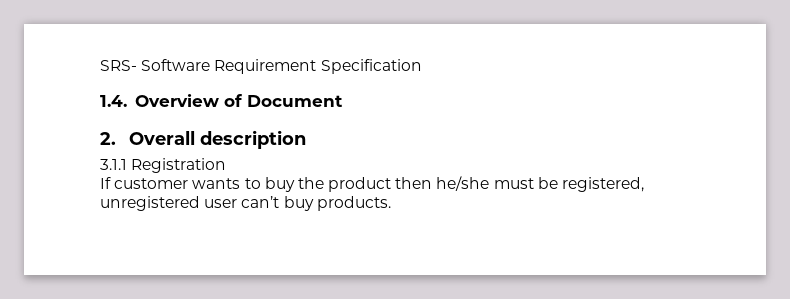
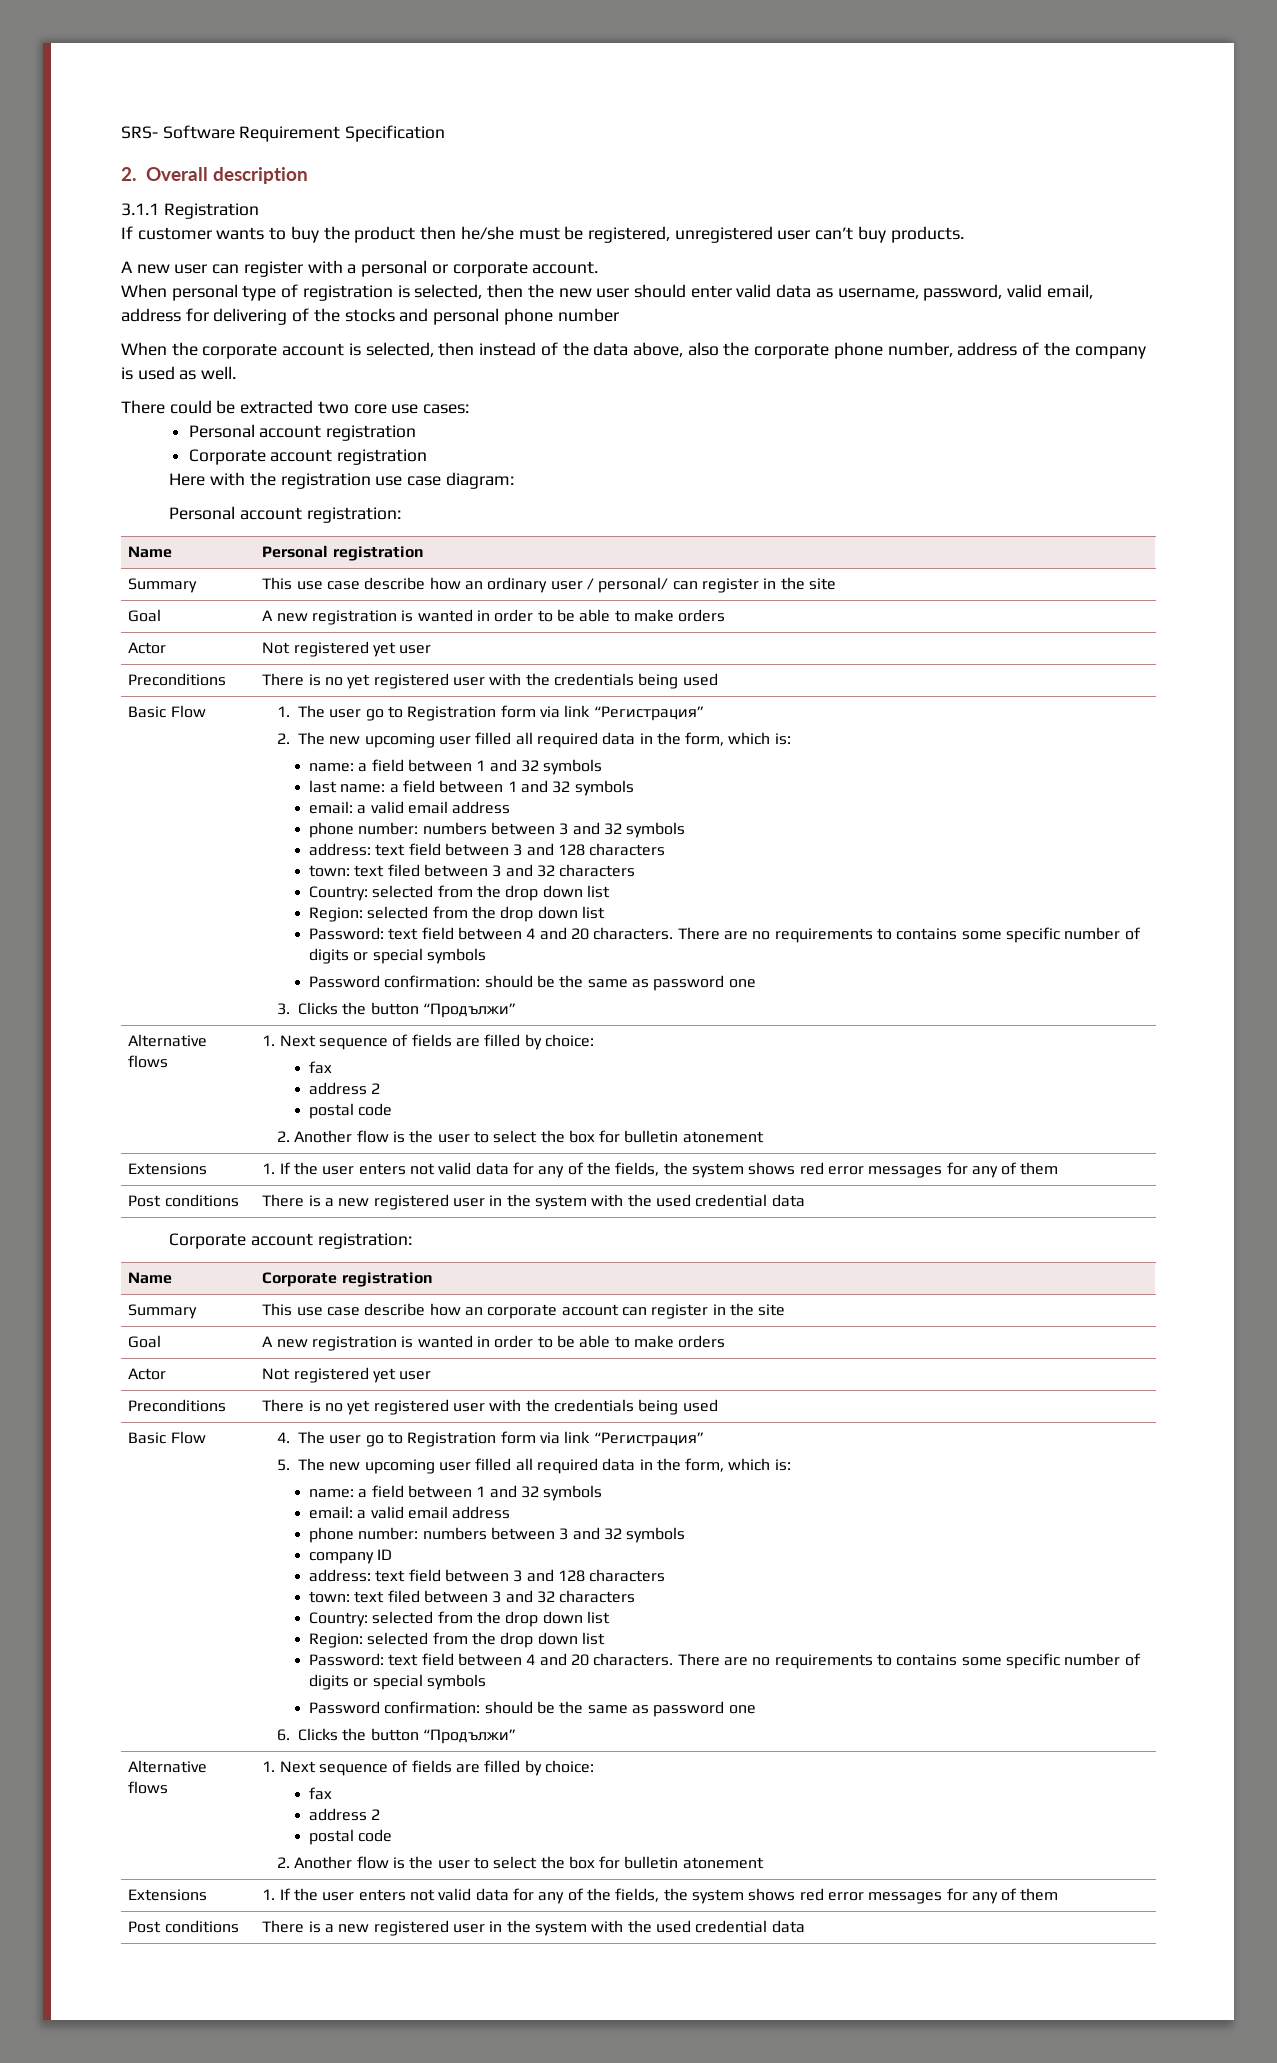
[100,94,343,107] // 1.4. Overview of Document -> (446, 133) none
(391, 203) none -> [121,260,599,277] [121,284,1093,301] [121,308,619,325] [121,342,1146,359] [121,366,237,380] [121,400,470,414] [188,424,417,441] [188,449,428,465] [169,472,514,489] [169,506,401,523] [128,546,173,558] [262,545,424,561] [128,578,198,593] [262,577,836,593] [128,609,162,622] [262,609,726,625] [128,642,167,654] [262,641,432,657] [128,673,227,686] [262,673,718,689] [128,705,206,718] [276,705,704,721] [276,732,791,748] [309,759,603,775] [309,780,634,796] [309,801,511,814] [309,822,686,838] [309,843,666,856] [309,864,636,877] [309,885,610,901] [309,906,605,922] [309,927,1141,943] [309,948,487,964] [309,975,756,991] [276,1002,516,1018] [128,1034,208,1047] [128,1055,169,1068] [262,1034,594,1050] [309,1061,333,1074] [309,1082,381,1095] [309,1103,393,1119] [276,1130,764,1143] [128,1163,208,1175] [262,1162,1059,1178] [128,1194,239,1207] [262,1194,805,1210] [169,1233,412,1249] [128,1272,173,1284] [262,1272,433,1287] [128,1304,198,1319] [262,1303,786,1319] [128,1335,162,1348] [262,1335,726,1351] [128,1368,167,1380] [262,1367,432,1383] [128,1399,227,1412] [262,1399,718,1415] [128,1431,206,1444] [276,1431,704,1447] [276,1458,791,1474] [309,1485,603,1501] [309,1506,511,1519] [309,1527,686,1543] [309,1549,393,1564] [309,1569,666,1582] [309,1590,636,1603] [309,1611,610,1627] [309,1632,605,1648] [309,1653,1141,1669] [309,1674,487,1690] [309,1701,756,1717] [276,1728,516,1744] [128,1760,208,1773] [128,1781,169,1794] [262,1760,594,1776] [309,1787,333,1800] [309,1808,381,1821] [309,1829,393,1845] [276,1856,764,1869] [128,1889,208,1901] [262,1888,1059,1904] [128,1920,239,1933] [262,1920,805,1936] // A new user can register with a personal or corporate account. // When personal type of registration is selected, then the new user should enter valid data as username, password, valid email, address for delivering of the stocks and personal phone number // When the corporate account is selected, then instead of the data above, also the corporate phone number, address of the company is used as well. // There could be extracted two core use cases: // Personal account registration // Corporate account registration // Here with the registration use case diagram: // Personal account registration: // Name | Personal registration // Summary | This use case describe how an ordinary user / personal/ can register in the site // Goal | A new registration is wanted in order to be able to make orders // Actor | Not registered yet user // Preconditions | There is no yet registered user with the credentials being used // Basic Flow | 1. The user go to Registration form via link “Регистрация” // 2. The new upcoming user filled all required data in the form, which is: // name: a field between 1 and 32 symbols // last name: a field between 1 and 32 symbols // email: a valid email address // phone number: numbers between 3 and 32 symbols // address: text field between 3 and 128 characters // town: text filed between 3 and 32 characters // Country: selected from the drop down list // Region: selected from the drop down list // Password: text field between 4 and 20 characters. There are no requirements to contains some specific number of digits or special symbols // Password confirmation: should be the same as password one // 3. Clicks the button “Продължи” // Alternative flows | 1. Next sequence of fields are filled by choice: // fax // address 2 // postal code // 2. Another flow is the user to select the box for bulletin atonement // Extensions | 1. If the user enters not valid data for any of the fields, the system shows red error messages for any of them // Post conditions | There is a new registered user in the system with the used credential data // Corporate account registration: // Name | Corporate registration // Summary | This use case describe how an corporate account can register in the site // Goal | A new registration is wanted in order to be able to make orders // Actor | Not registered yet user // Preconditions | There is no yet registered user with the credentials being used // Basic Flow | 4. The user go to Registration form via link “Регистрация” // 5. The new upcoming user filled all required data in the form, which is: // name: a field between 1 and 32 symbols // email: a valid email address // phone number: numbers between 3 and 32 symbols // company ID // address: text field between 3 and 128 characters // town: text filed between 3 and 32 characters // Country: selected from the drop down list // Region: selected from the drop down list // Password: text field between 4 and 20 characters. There are no requirements to contains some specific number of digits or special symbols // Password confirmation: should be the same as password one // 6. Clicks the button “Продължи” // Alternative flows | 1. Next sequence of fields are filled by choice: // fax // address 2 // postal code // 2. Another flow is the user to select the box for bulletin atonement // Extensions | 1. If the user enters not valid data for any of the fields, the system shows red error messages for any of them // Post conditions | There is a new registered user in the system with the used credential data

